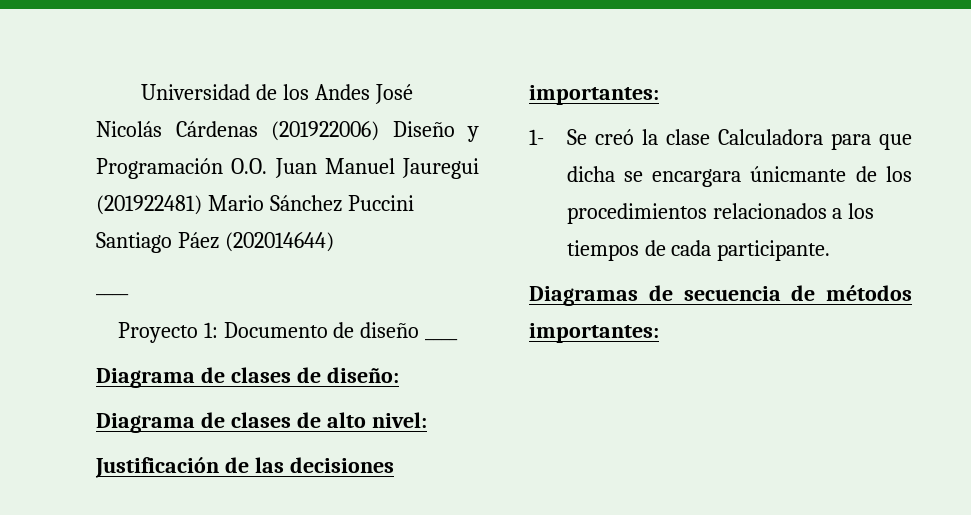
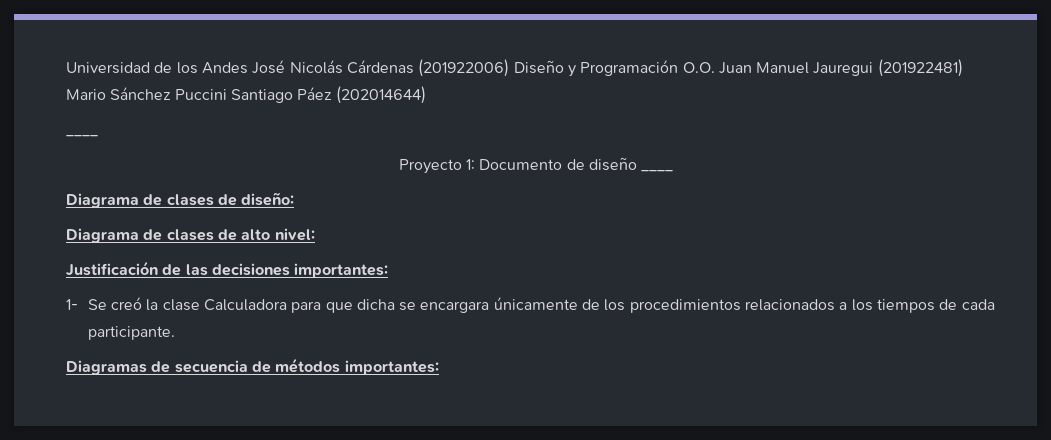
[750,166,847,182] únicmante -> [493,297,578,310] únicamente

